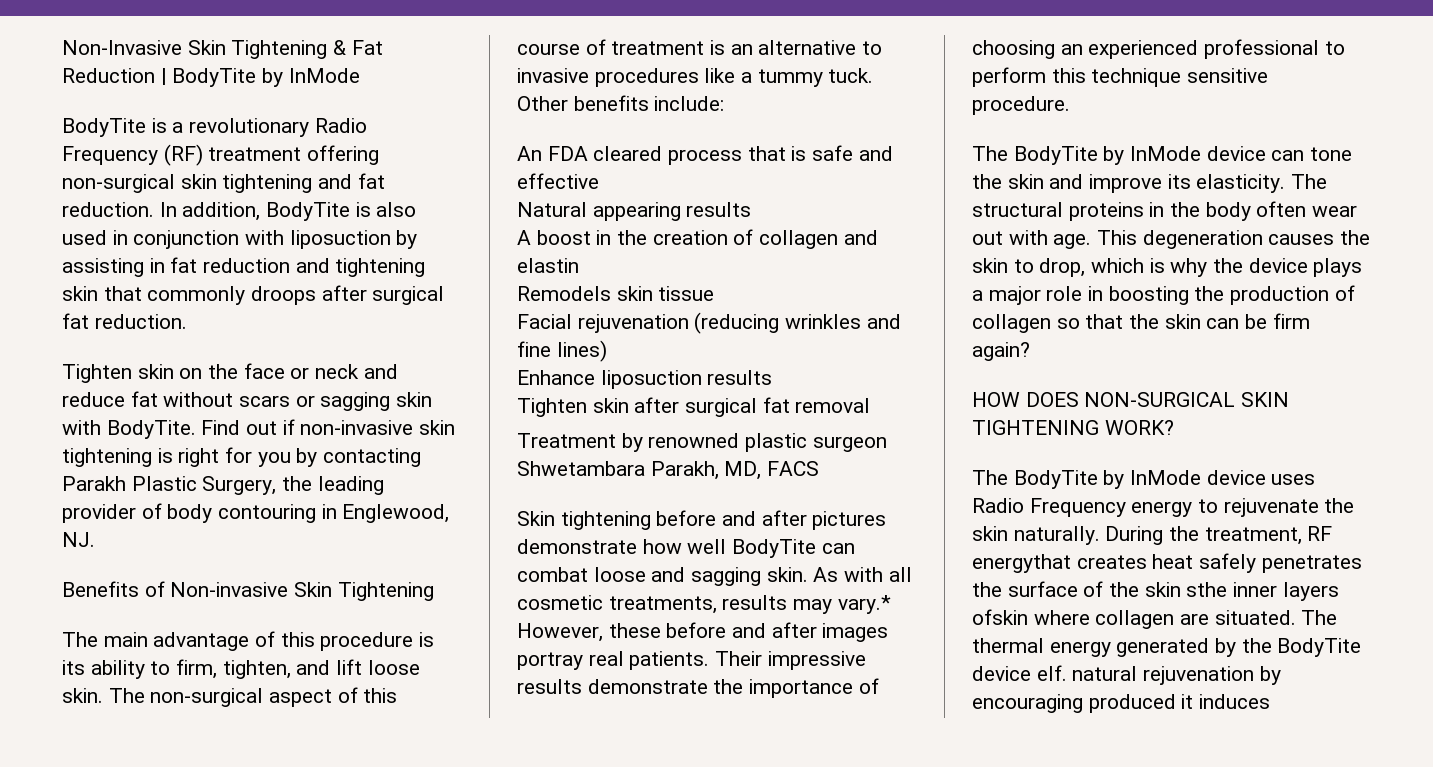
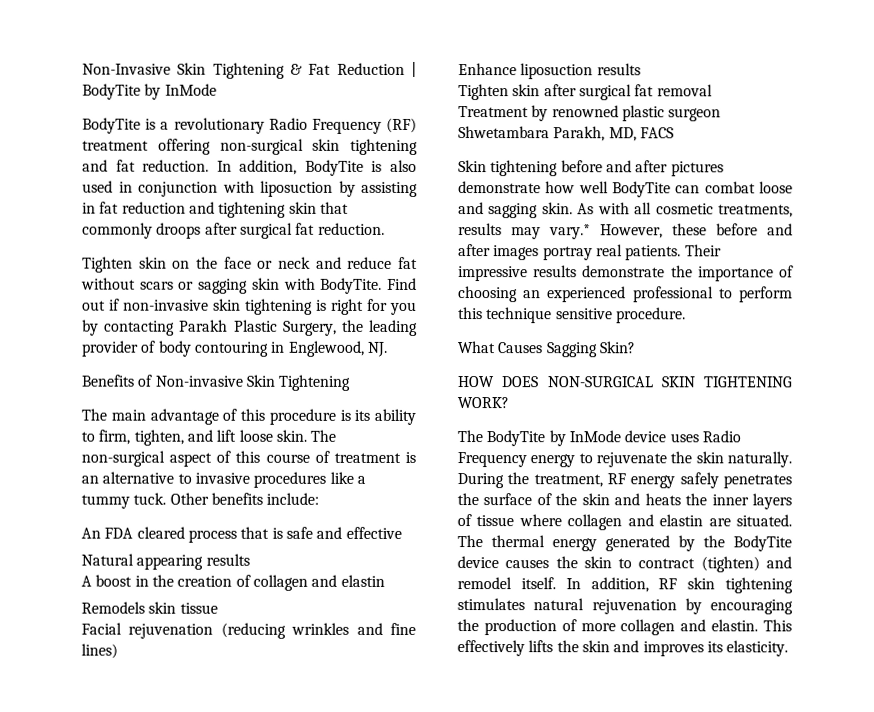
[972,146,1353,165] [972,174,1328,193] [972,201,1358,221] [972,230,1371,249] [972,258,1363,277] [972,285,1355,305] [972,313,1310,333] [972,342,1030,361] The BodyTite by InMode device can tone the skin and improve its elasticity. The structural proteins in the body often wear out with age. This degeneration causes the skin to drop, which is why the device plays a major role in boosting the production of collagen so that the skin can be firm again? -> [458,341,636,358] What Causes Sagging Skin?
[972,554,1194,573] energythat creates heat -> [630,475,676,489] energy
[1186,582,1339,601] [972,609,1175,629] sthe inner layers ofskin where collagen -> [614,493,792,510] [457,514,704,531] and heats the inner layers of tissue where collagen and elastin
[1036,665,1281,685] [972,694,1271,713] elf. natural rejuvenation by encouraging produced it induces -> [505,556,792,573] [457,577,793,594] [457,598,793,615] [457,619,792,636] [457,640,789,657] causes the skin to contract (tighten) and remodel itself. In addition, RF skin tightening stimulates natural rejuvenation by encouraging the production of more collagen and elastin. This effectively lifts the skin and improves its elasticity.

